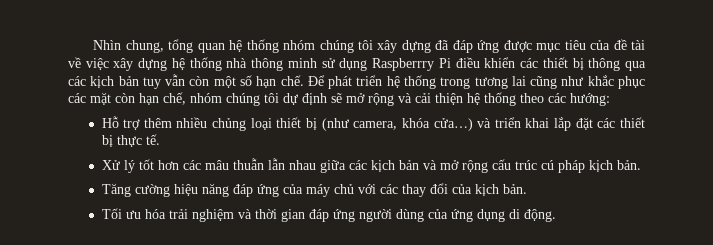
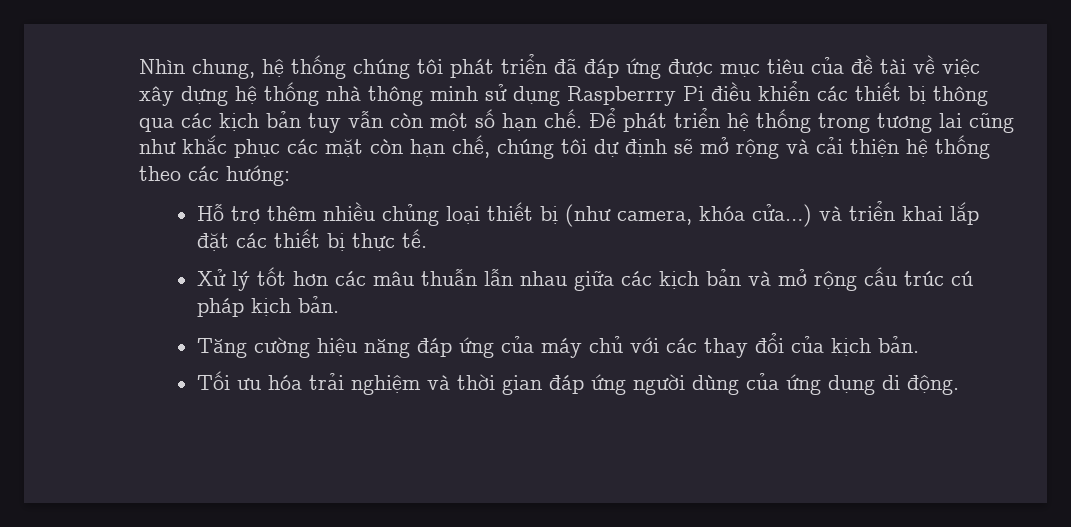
[168,39,431,53] tổng quan hệ thống nhóm chúng tôi xây dựng -> [262,54,547,79] hệ thống chúng tôi phát triển
[190,93,222,103] nhóm -> (490, 146) none

